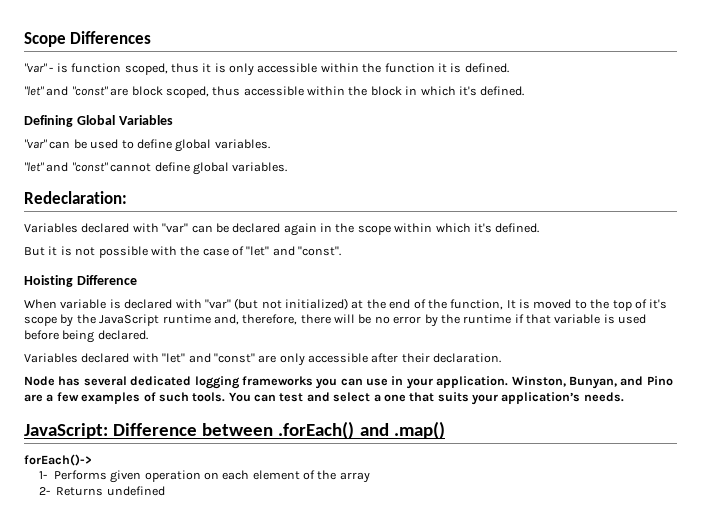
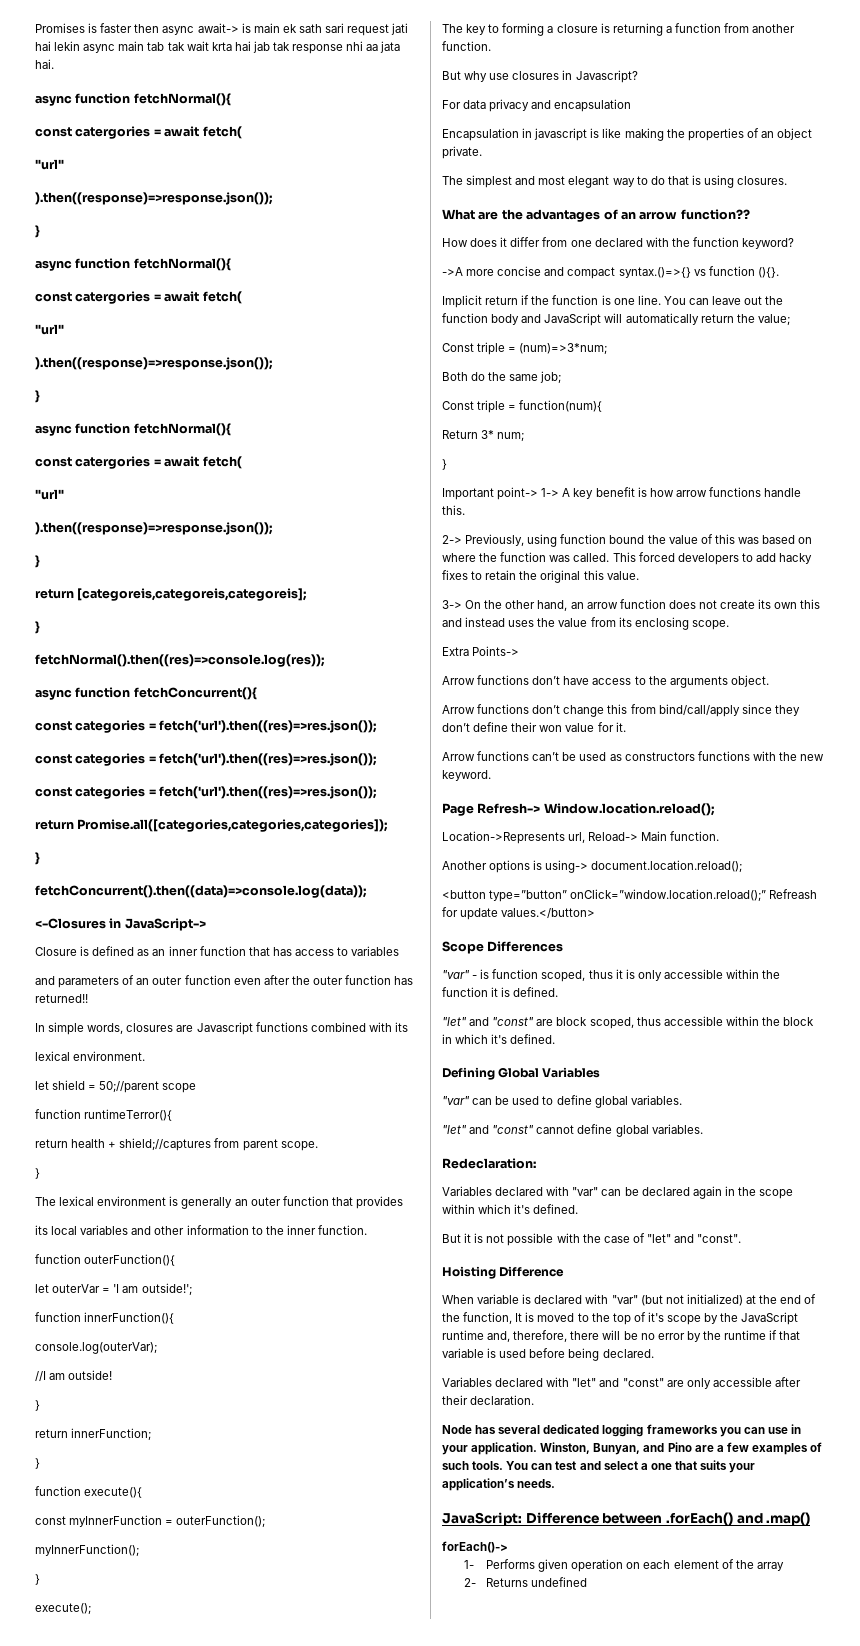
(24, 39) none -> [35,23,409,36] [35,41,401,54] [35,59,54,69] [35,93,231,106] [35,126,242,139] [35,159,64,170] [35,192,273,205] [35,225,40,238] [35,258,231,271] [35,291,242,304] [35,324,64,335] [35,357,273,370] [35,390,40,403] [35,423,231,436] [35,456,242,469] [35,489,64,500] [35,522,273,535] [35,555,40,568] [35,588,308,601] [35,621,40,634] [35,654,325,667] [35,687,257,700] [35,720,378,733] [35,753,378,766] [35,786,378,799] [35,819,389,832] [35,852,40,865] [35,885,367,898] [35,918,206,931] [35,946,400,956] [35,975,414,988] [35,994,88,1003] [35,1022,408,1035] [35,1051,146,1061] [35,1080,197,1093] [35,1109,173,1121] [35,1138,318,1151] [35,1168,40,1179] [35,1196,403,1209] [35,1225,367,1235] [35,1254,176,1266] [35,1283,192,1296] [35,1312,175,1324] [35,1342,157,1354] [35,1370,113,1382] [35,1400,40,1411] [35,1428,152,1441] [35,1458,40,1469] [35,1486,143,1498] [35,1515,266,1528] [35,1544,139,1557] [35,1574,40,1585] [35,1603,91,1615] [442,23,796,36] [442,41,491,51] [442,70,638,83] [442,99,632,112] [442,128,813,141] [442,146,482,159] [442,175,788,188] [442,209,750,222] [442,237,795,249] [442,266,779,279] [442,295,784,308] [442,313,790,326] [442,342,608,355] [442,371,562,384] [442,400,603,413] [442,430,525,442] [442,459,447,470] [442,487,802,500] [442,505,465,515] [442,534,813,547] [442,552,813,565] [442,570,639,583] [442,599,821,611] [442,617,729,630] [442,646,520,656] [442,675,769,688] [442,704,800,717] [442,722,626,732] [442,751,825,761] [442,770,491,781] [442,803,715,816] [442,831,720,844] [442,860,743,873] [442,889,818,902] [442,907,596,920] Promises is faster then async await-> is main ek sath sari request jati hai lekin async main tab tak wait krta hai jab tak response nhi aa jata hai. // async function fetchNormal(){ // const catergories = await fetch( // "url" // ).then((response)=>response.json()); // } // async function fetchNormal(){ // const catergories = await fetch( // "url" // ).then((response)=>response.json()); // } // async function fetchNormal(){ // const catergories = await fetch( // "url" // ).then((response)=>response.json()); // } // return [categoreis,categoreis,categoreis]; // } // fetchNormal().then((res)=>console.log(res)); // async function fetchConcurrent(){ // const categories = fetch('url').then((res)=>res.json()); // const categories = fetch('url').then((res)=>res.json()); // const categories = fetch('url').then((res)=>res.json()); // return Promise.all([categories,categories,categories]); // } // fetchConcurrent().then((data)=>console.log(data)); // <-Closures in JavaScript-> // Closure is defined as an inner function that has access to variables // and parameters of an outer function even after the outer function has returned!! // In simple words, closures are Javascript functions combined with its // lexical environment. // let shield = 50;//parent scope // function runtimeTerror(){ // return health + shield;//captures from parent scope. // } // The lexical environment is generally an outer function that provides // its local variables and other information to the inner function. // function outerFunction(){ // let outerVar = 'I am outside!'; // function innerFunction(){ // console.log(outerVar); // //I am outside! // } // return innerFunction; // } // function execute(){ // const myInnerFunction = outerFunction(); // myInnerFunction(); // } // execute(); // The key to forming a closure is returning a function from another function. // But why use closures in Javascript? // For data privacy and encapsulation // Encapsulation in javascript is like making the properties of an object private. // The simplest and most elegant way to do that is using closures. // What are the advantages of an arrow function?? // How does it differ from one declared with the function keyword? // ->A more concise and compact syntax.()=>{} vs function (){}. // Implicit return if the function is one line. You can leave out the function body and JavaScript will automatically return the value; // Const triple = (num)=>3*num; // Both do the same job; // Const triple = function(num){ // Return 3* num; // } // Important point-> 1-> A key benefit is how arrow functions handle this. // 2-> Previously, using function bound the value of this was based on where the function was called. This forced developers to add hacky fixes to retain the original this value. // 3-> On the other hand, an arrow function does not create its own this and instead uses the value from its enclosing scope. // Extra Points-> // Arrow functions don’t have access to the arguments object. // Arrow functions don’t change this from bind/call/apply since they don’t define their won value for it. // Arrow functions can’t be used as constructors functions with the new keyword. // Page Refresh-> Window.location.reload(); // Location->Represents url, Reload-> Main function. // Another options is using-> document.location.reload(); // <button type=”button” onClick=”window.location.reload();” Refreash for update values.</button> //

